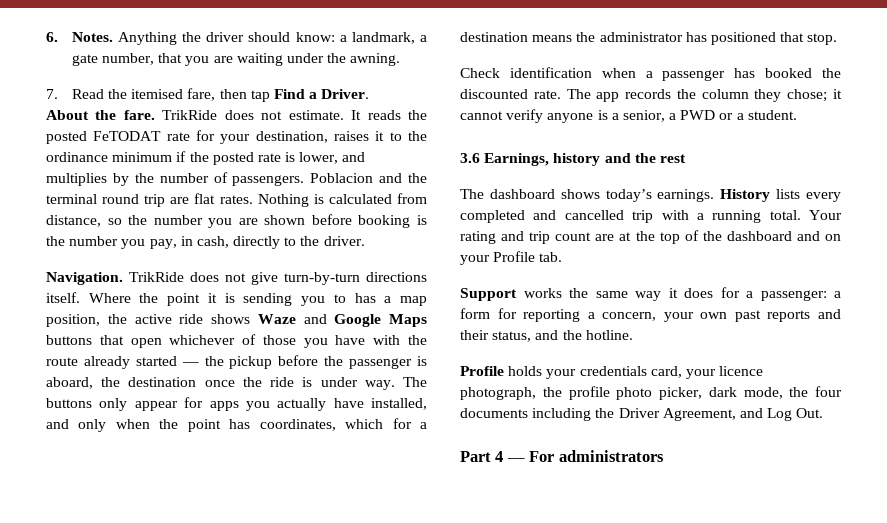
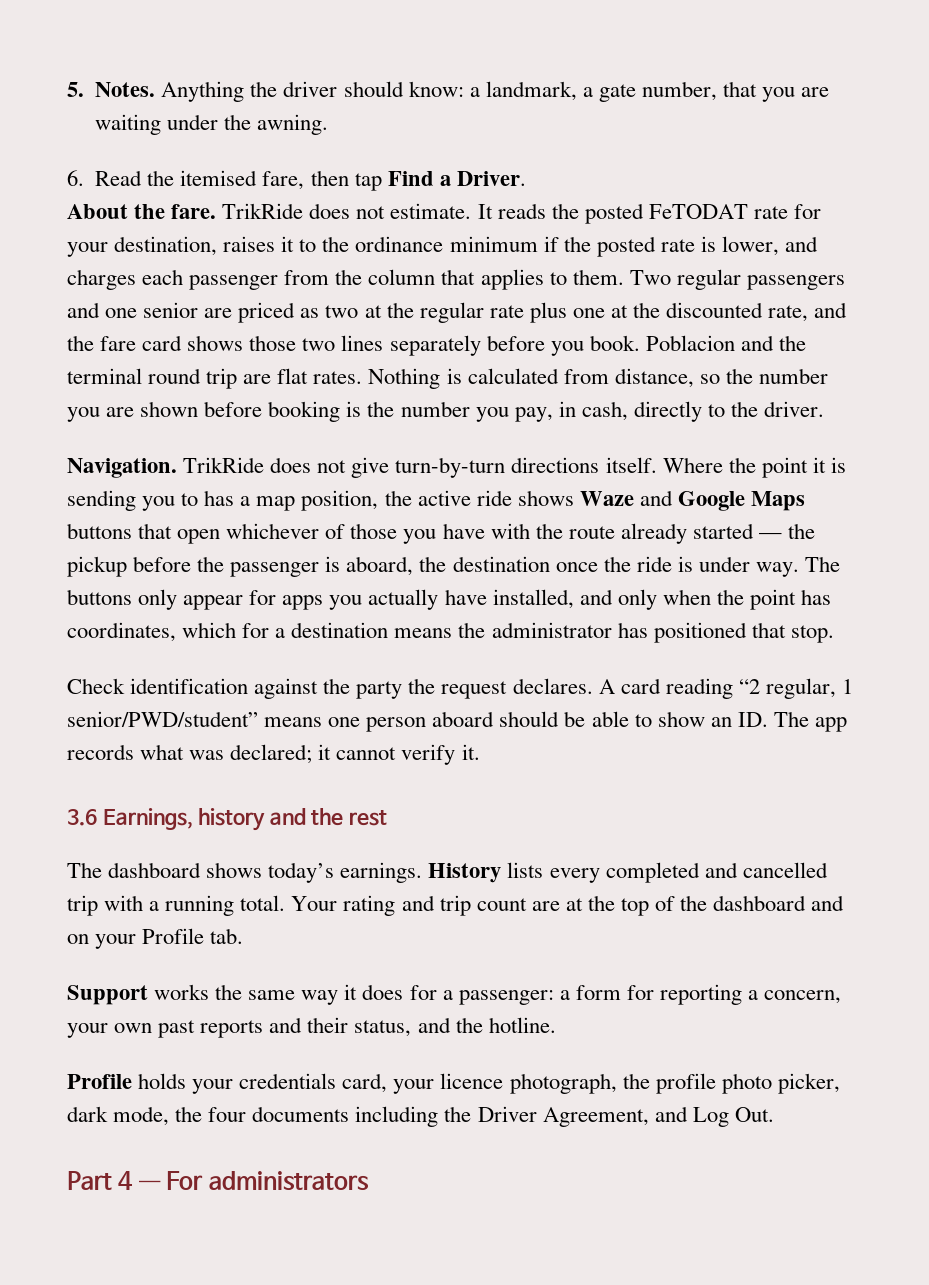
[46,32,58,42] 6. -> [67,82,84,97] 5.
[46,89,58,99] 7. -> [67,170,84,186] 6.
[46,172,305,186] multiplies by the number of passengers. -> [67,269,845,290] [67,302,848,323] [67,335,640,356] charges each passenger from the column that applies to them. Two regular passengers and one senior are priced as two at the regular rate plus one at the discounted rate, and the fare card shows those two lines separately before you book.
[601,68,841,81] [460,89,842,102] [460,109,797,123] when a passenger has booked the discounted rate. The app records the column they chose; it cannot verify anyone is a senior, a PWD or a student. -> [254,678,853,699] [67,711,847,732] [67,744,480,765] against the party the request declares. A card reading “2 regular, 1 senior/PWD/student” means one person aboard should be able to show an ID. The app records what was declared; it cannot verify it.

